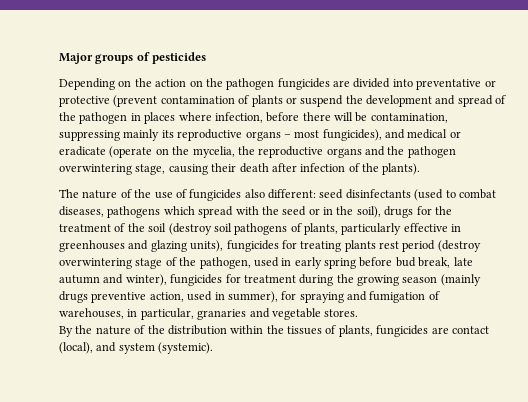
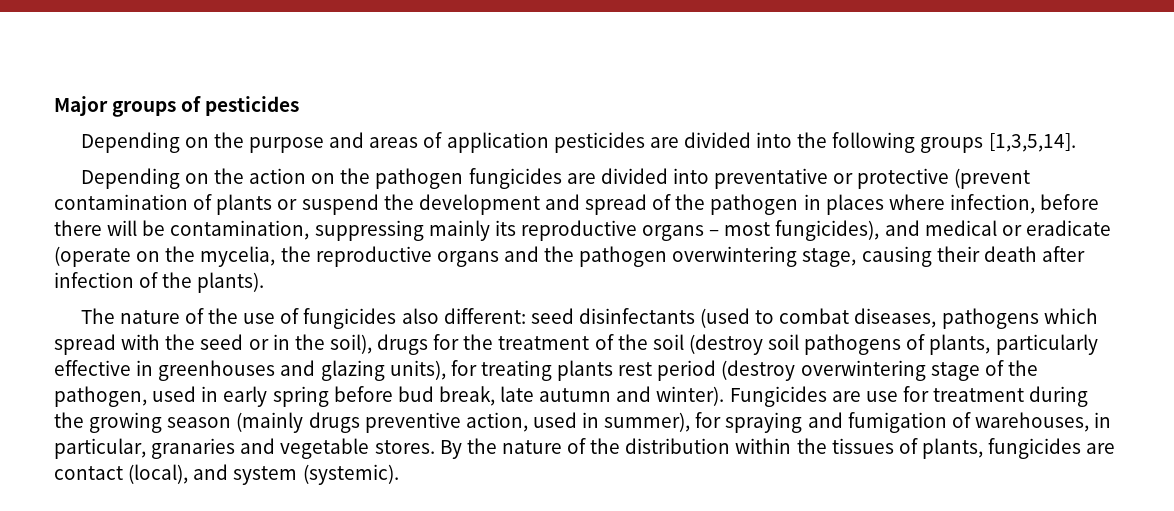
(207, 58) none -> [80,132,1076,153] // Depending on the purpose and areas of application pesticides are divided into the following groups [1,3,5,14].
[226,240,279,252] fungicides -> (446, 370) none
[125,274,223,286] winter), fungicides -> [656,386,898,407] winter). Fungicides are use
(359, 313) // -> (435, 447) none

